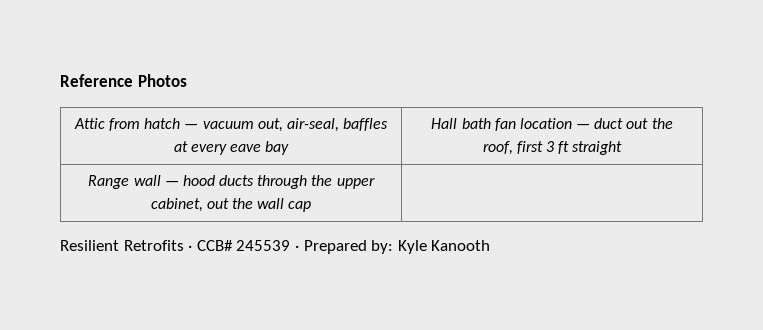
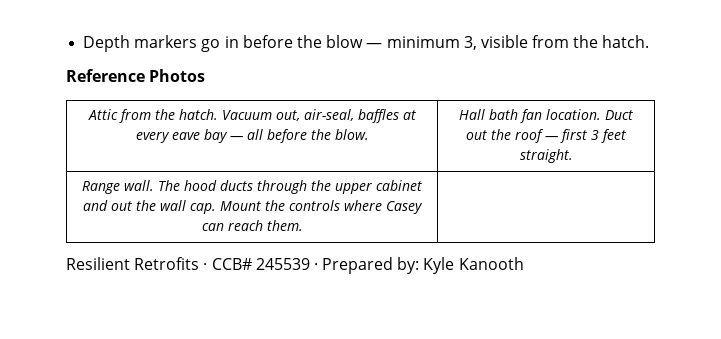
(60, 80) none -> [83,35,650,52] Depth markers go in before the blow — minimum 3, visible from the hatch. //
[144,118,254,129] hatch — vacuum -> [154,109,272,120] the hatch. Vacuum
[431,118,673,131] [482,141,623,155] | Hall bath fan location — duct out the roof, first 3 ft straight -> [229,129,369,143] [459,109,633,123] [466,129,626,143] [519,149,573,163] — all before the blow. | Hall bath fan location. Duct out the roof — first 3 feet straight.
[133,175,179,186] wall — -> [124,180,180,191] wall. The
[150,198,203,212] cabinet, -> [376,180,423,191] [83,200,109,211] cabinet and
[288,201,312,212] cap -> [190,200,424,214] [201,220,303,231] cap. Mount the controls where Casey can reach them.

